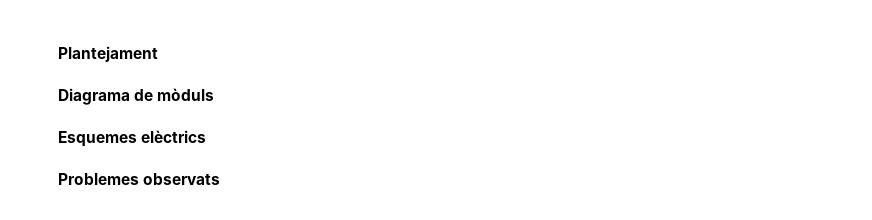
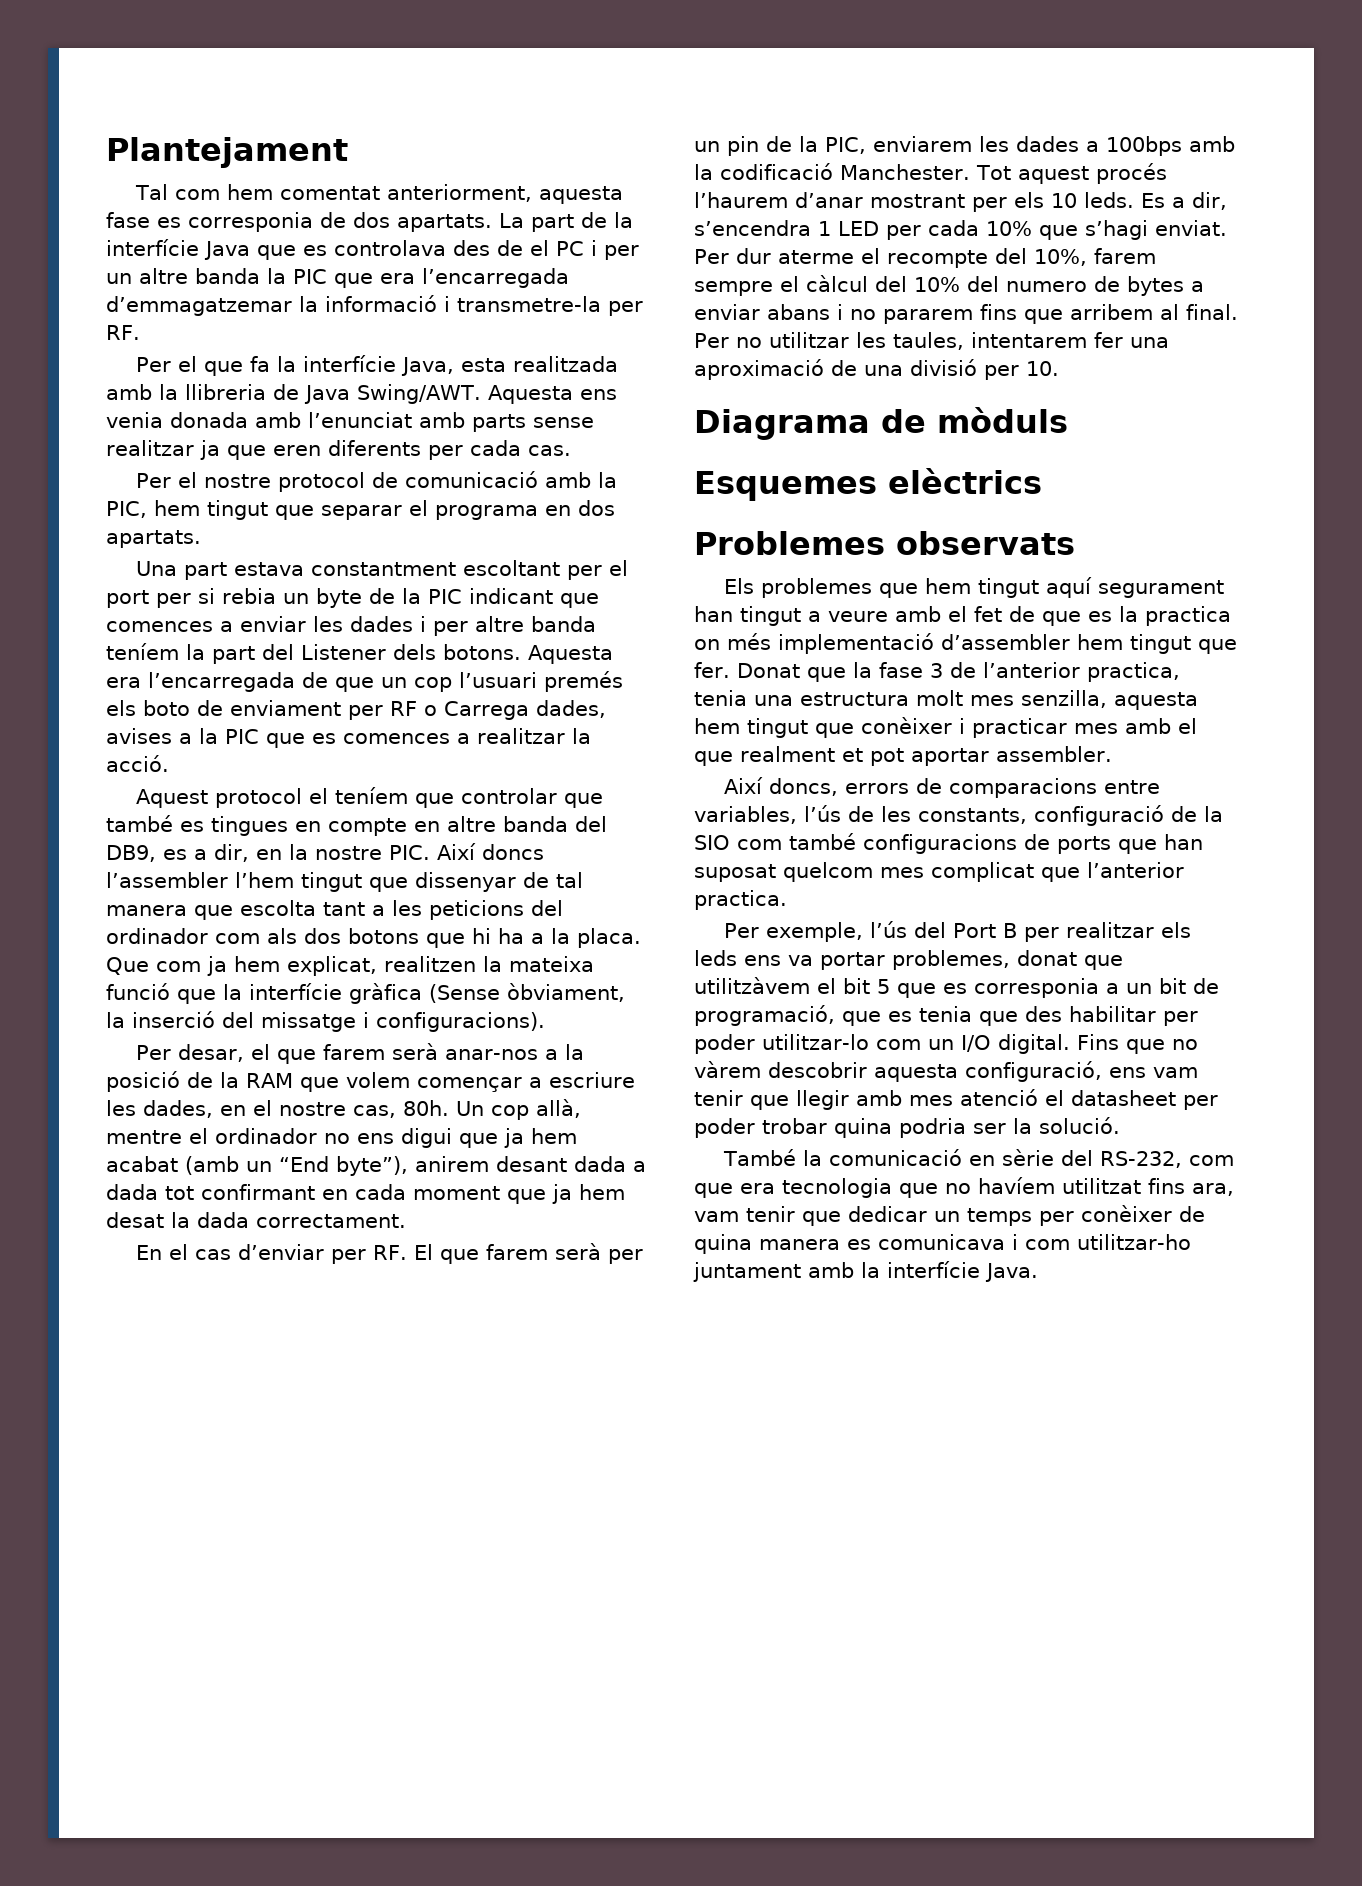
(158, 54) none -> [134,184,623,204] [106,212,633,232] [106,239,639,260] [106,268,569,288] [106,295,643,316] [106,325,140,340] [135,355,618,376] [106,384,617,404] [106,412,594,432] [106,440,571,460] [135,471,617,492] [106,500,615,520] [106,530,201,548] [135,560,628,580] [106,588,599,608] [106,616,596,636] [106,643,613,664] [106,671,623,692] [106,700,606,720] [106,728,591,748] [106,755,169,772] [135,787,603,808] [106,815,607,836] [106,843,544,862] [106,872,583,892] [106,900,563,920] [106,928,641,948] [106,956,594,976] [106,983,625,1004] [106,1011,545,1032] [135,1043,584,1064] [106,1071,635,1092] [106,1099,581,1120] [106,1128,577,1148] [106,1156,646,1176] [106,1184,625,1204] [106,1212,406,1228] [135,1243,643,1264] [694,136,1235,156] [694,163,1167,184] [694,192,1227,212] [694,220,1227,240] [694,248,1156,268] [694,275,1204,296] [694,304,1238,324] [694,332,1169,350] [694,359,1059,380] // Tal com hem comentat anteriorment, aquesta fase es corresponia de dos apartats. La part de la interfície Java que es controlava des de el PC i per un altre banda la PIC que era l’encarregada d’emmagatzemar la informació i transmetre-la per RF. // Per el que fa la interfície Java, esta realitzada amb la llibreria de Java Swing/AWT. Aquesta ens venia donada amb l’enunciat amb parts sense realitzar ja que eren diferents per cada cas. // Per el nostre protocol de comunicació amb la PIC, hem tingut que separar el programa en dos apartats. // Una part estava constantment escoltant per el port per si rebia un byte de la PIC indicant que comences a enviar les dades i per altre banda teníem la part del Listener dels botons. Aquesta era l’encarregada de que un cop l’usuari premés els boto de enviament per RF o Carrega dades, avises a la PIC que es comences a realitzar la acció. // Aquest protocol el teníem que controlar que també es tingues en compte en altre banda del DB9, es a dir, en la nostre PIC. Així doncs l’assembler l’hem tingut que dissenyar de tal manera que escolta tant a les peticions del ordinador com als dos botons que hi ha a la placa. Que com ja hem explicat, realitzen la mateixa funció que la interfície gràfica (Sense òbviament, la inserció del missatge i configuracions). // Per desar, el que farem serà anar-nos a la posició de la RAM que volem començar a escriure les dades, en el nostre cas, 80h. Un cop allà, mentre el ordinador no ens digui que ja hem acabat (amb un “End byte”), anirem desant dada a dada tot confirmant en cada moment que ja hem desat la dada correctament. // En el cas d’enviar per RF. El que farem serà per un pin de la PIC, enviarem les dades a 100bps amb la codificació Manchester. Tot aquest procés l’haurem d’anar mostrant per els 10 leds. Es a dir, s’encendra 1 LED per cada 10% que s’hagi enviat. Per dur aterme el recompte del 10%, farem sempre el càlcul del 10% del numero de bytes a enviar abans i no pararem fins que arribem al final. Per no utilitzar les taules, intentarem fer una aproximació de una divisió per 10.
(221, 179) none -> [723,577,1224,598] [694,606,1231,626] [694,633,1237,654] [694,662,1180,682] [694,690,1198,710] [694,717,1197,738] [694,746,1112,766] [723,777,1160,798] [694,805,1223,826] [694,833,1203,854] [694,862,1184,882] [694,890,787,910] [723,921,1191,942] [694,950,1123,970] [694,977,1219,998] [694,1005,1198,1026] [694,1034,1198,1054] [694,1061,1198,1082] [694,1089,1218,1110] [694,1117,1120,1138] [722,1149,1234,1168] [694,1177,1234,1198] [694,1205,1205,1226] [694,1234,1191,1254] [693,1261,1038,1282] // Els problemes que hem tingut aquí segurament han tingut a veure amb el fet de que es la practica on més implementació d’assembler hem tingut que fer. Donat que la fase 3 de l’anterior practica, tenia una estructura molt mes senzilla, aquesta hem tingut que conèixer i practicar mes amb el que realment et pot aportar assembler. // Així doncs, errors de comparacions entre variables, l’ús de les constants, configuració de la SIO com també configuracions de ports que han suposat quelcom mes complicat que l’anterior practica. // Per exemple, l’ús del Port B per realitzar els leds ens va portar problemes, donat que utilitzàvem el bit 5 que es corresponia a un bit de programació, que es tenia que des habilitar per poder utilitzar-lo com un I/O digital. Fins que no vàrem descobrir aquesta configuració, ens vam tenir que llegir amb mes atenció el datasheet per poder trobar quina podria ser la solució. // També la comunicació en sèrie del RS-232, com que era tecnologia que no havíem utilitzat fins ara, vam tenir que dedicar un temps per conèixer de quina manera es comunicava i com utilitzar-ho juntament amb la interfície Java.

